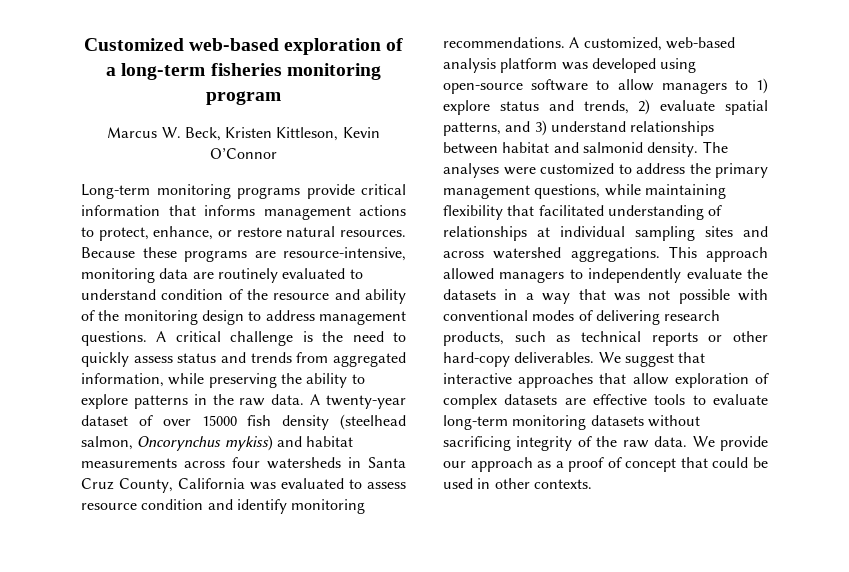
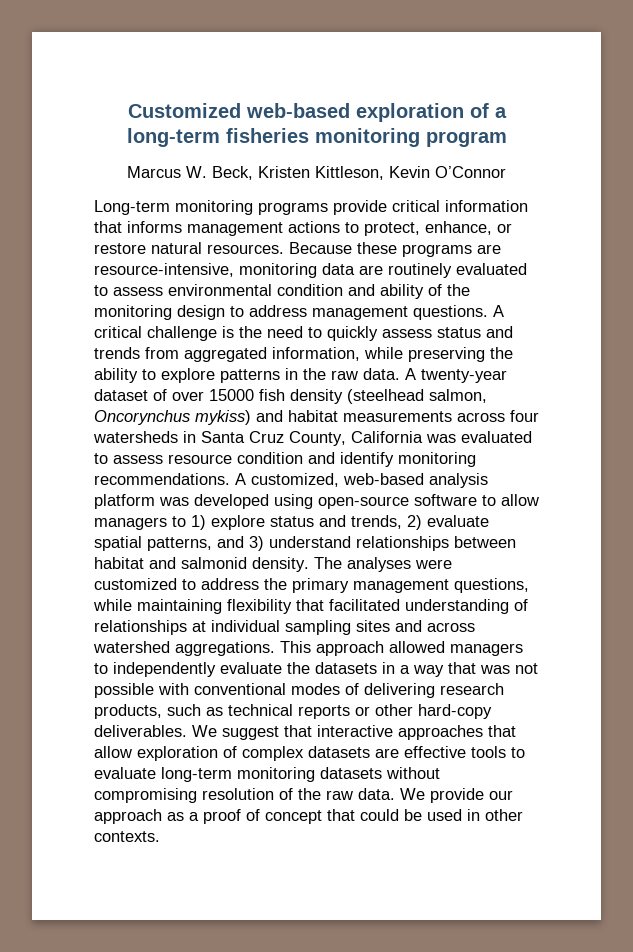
[81,289,330,300] understand condition of the resource -> [113,284,343,296] assess environmental condition
[443,436,573,451] sacrificing integrity -> [94,788,274,803] compromising resolution

